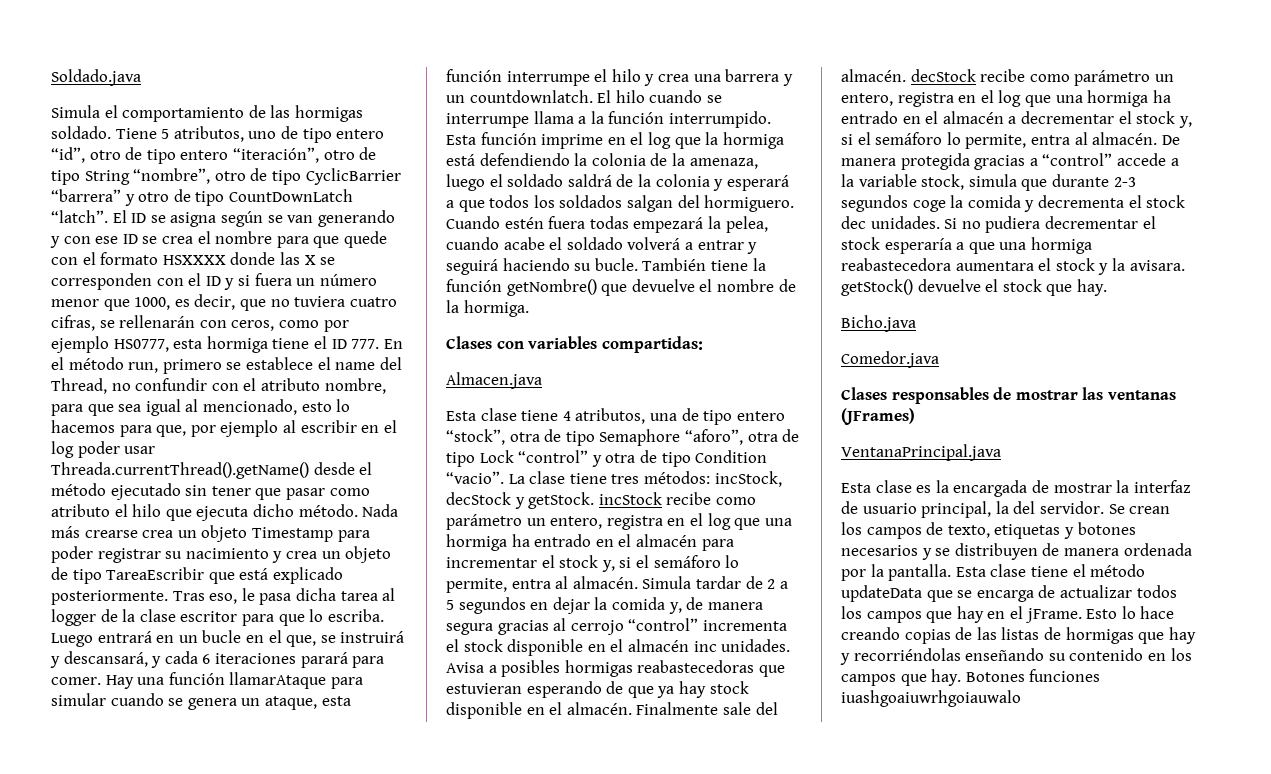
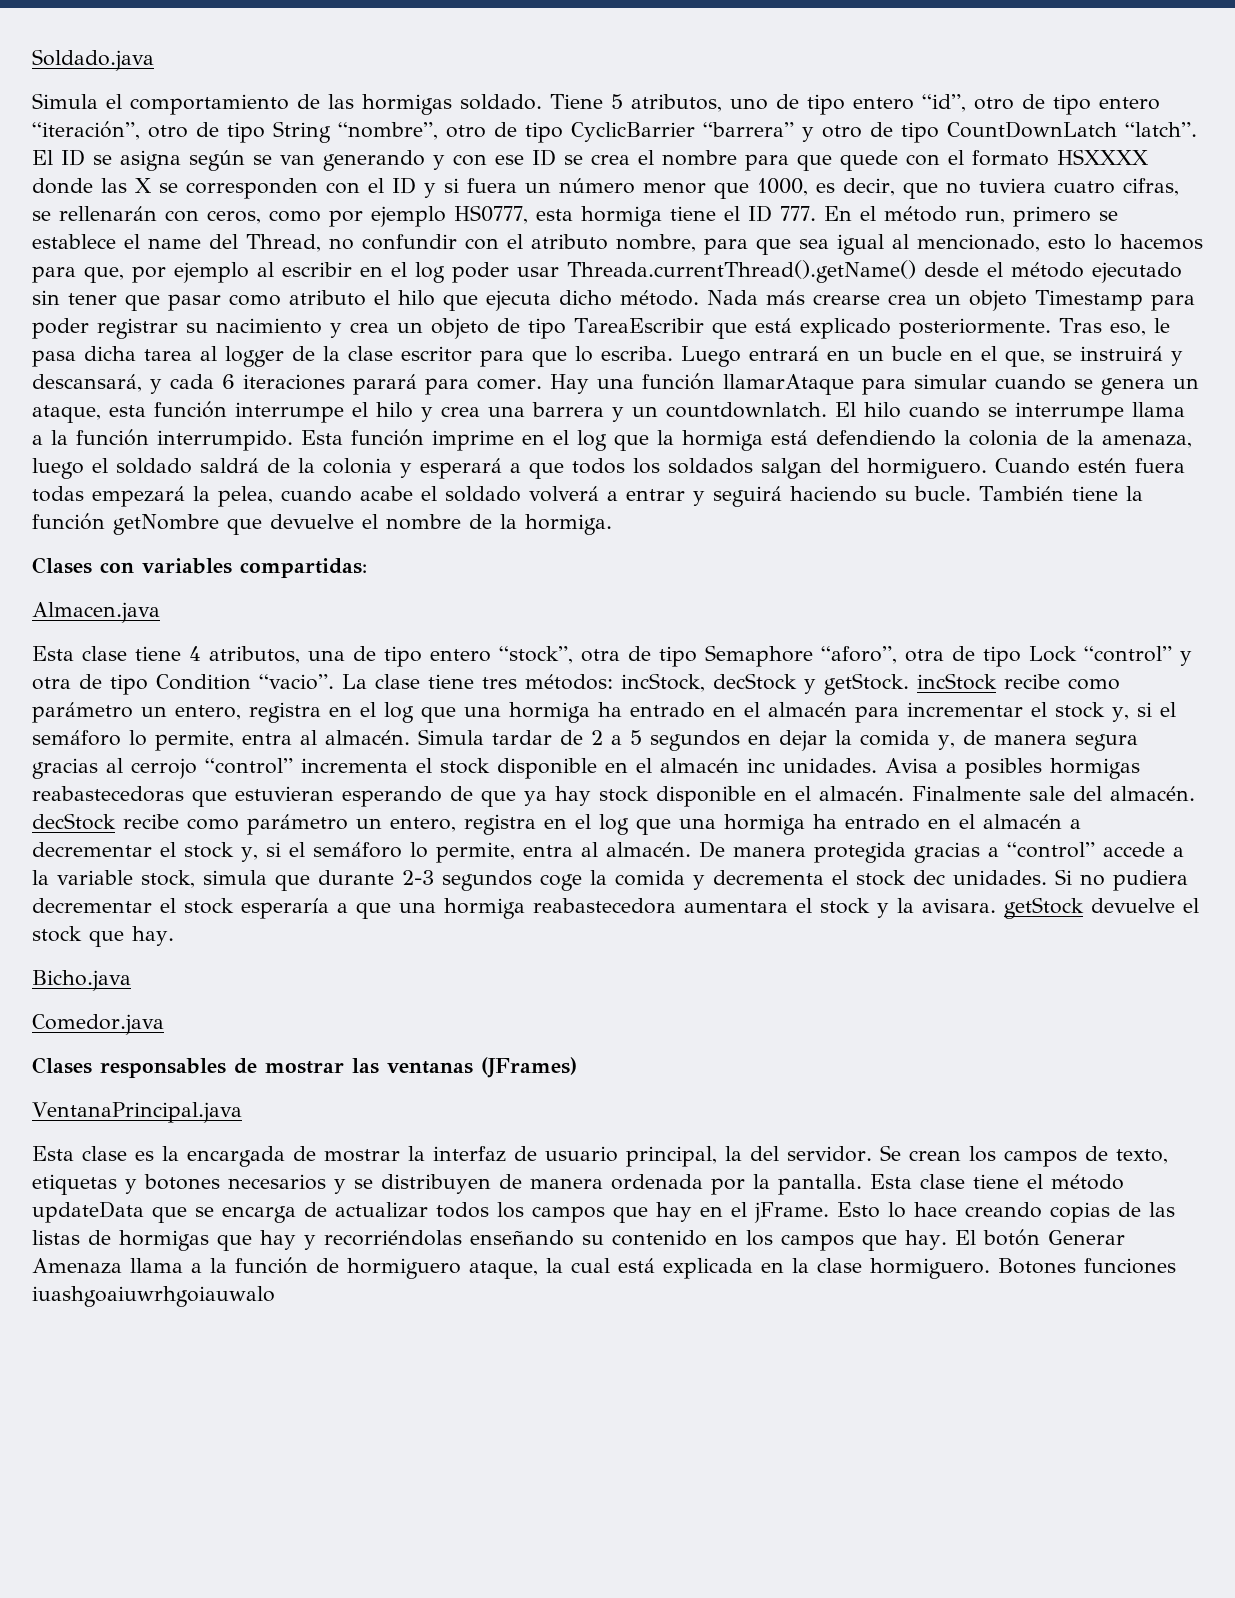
[506,279,597,296] getNombre() -> [113,514,219,535] getNombre
[841,279,913,296] getStock() -> [1004,897,1084,919] getStock
(962, 677) none -> [954,1229,1125,1246] [32,1257,990,1279] El botón Generar Amenaza llama a la función de hormiguero ataque, la cual está explicada en la clase hormiguero.

